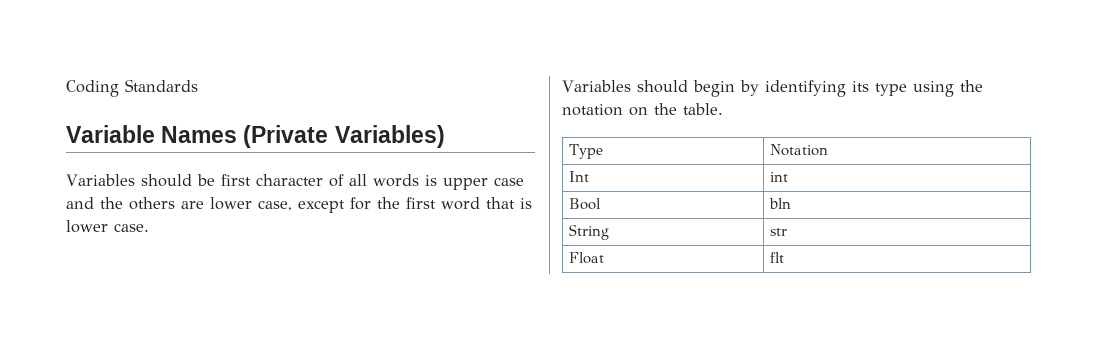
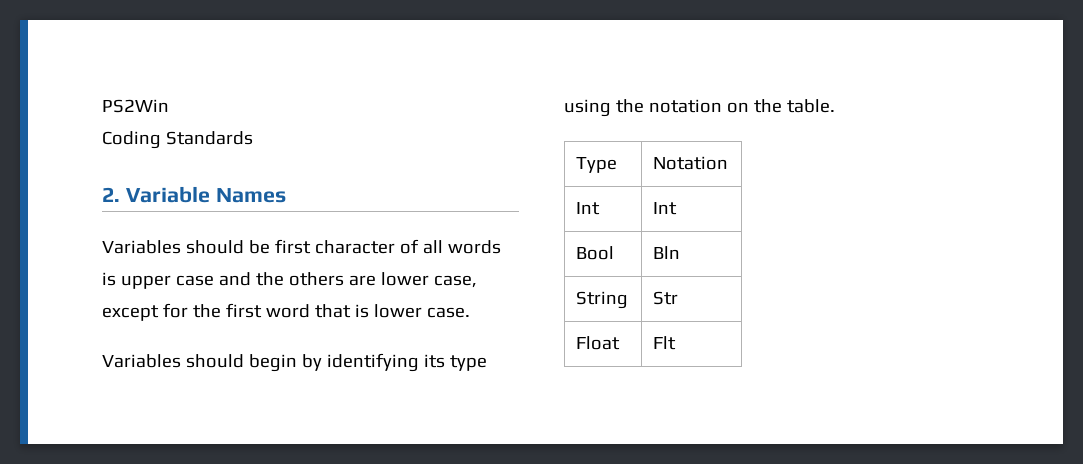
(66, 88) none -> [102,99,169,113] PS2Win //
(198, 85) none -> [102,187,120,202] 2.
[243,125,445,148] (Private Variables) -> (286, 195) none
[770,172,789,182] int -> [653,202,678,215] Int
[769,198,792,209] bln -> [653,246,681,259] Bln
[770,228,788,236] str -> [653,291,679,305] Str
[770,252,785,263] flt -> [653,336,677,350] Flt

